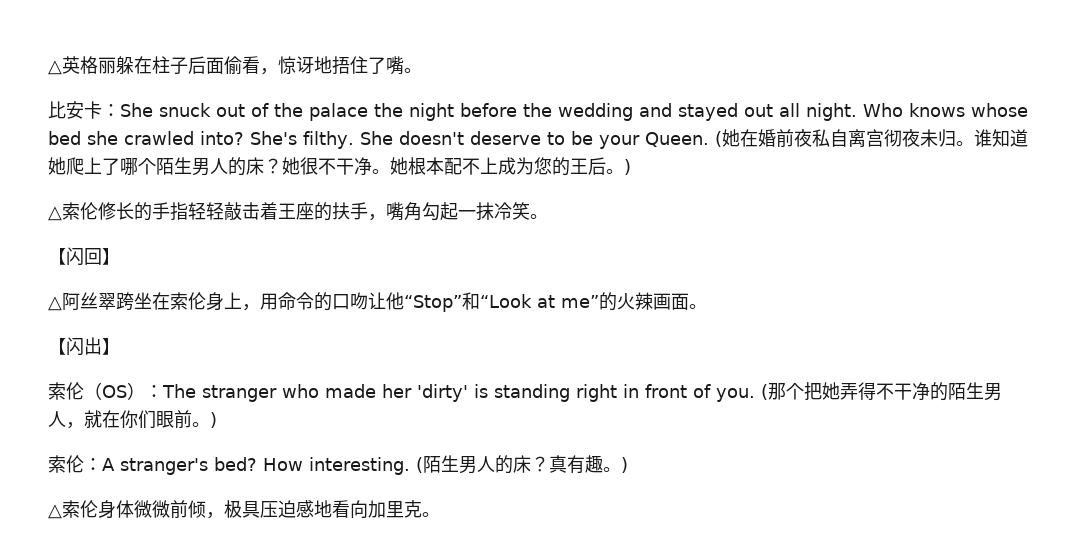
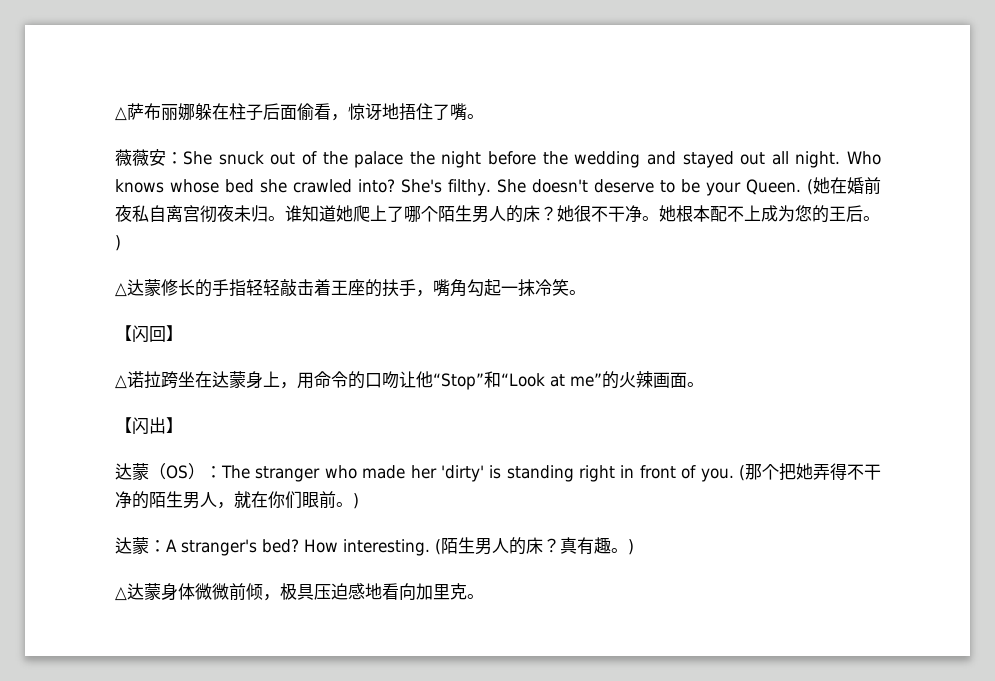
[48,56,116,75] △英格丽 -> [115,103,195,121] △萨布丽娜
[48,101,102,119] 比安卡 -> [115,149,166,166] 薇薇安
[62,202,98,220] 索伦 -> [127,279,161,296] 达蒙
[62,292,206,311] 阿丝翠跨坐在索伦 -> [127,371,246,389] 诺拉跨坐在达蒙
[48,382,84,400] 索伦 -> [115,463,149,480] 达蒙
[48,455,84,473] 索伦 -> [115,537,149,554] 达蒙
[62,500,98,518] 索伦 -> [127,583,161,600] 达蒙

